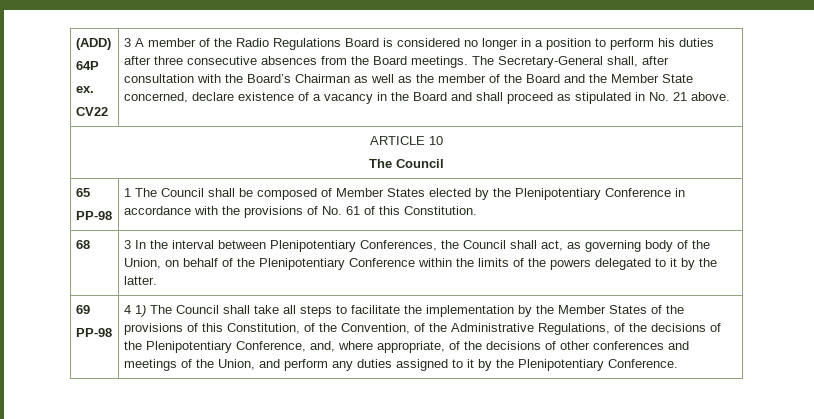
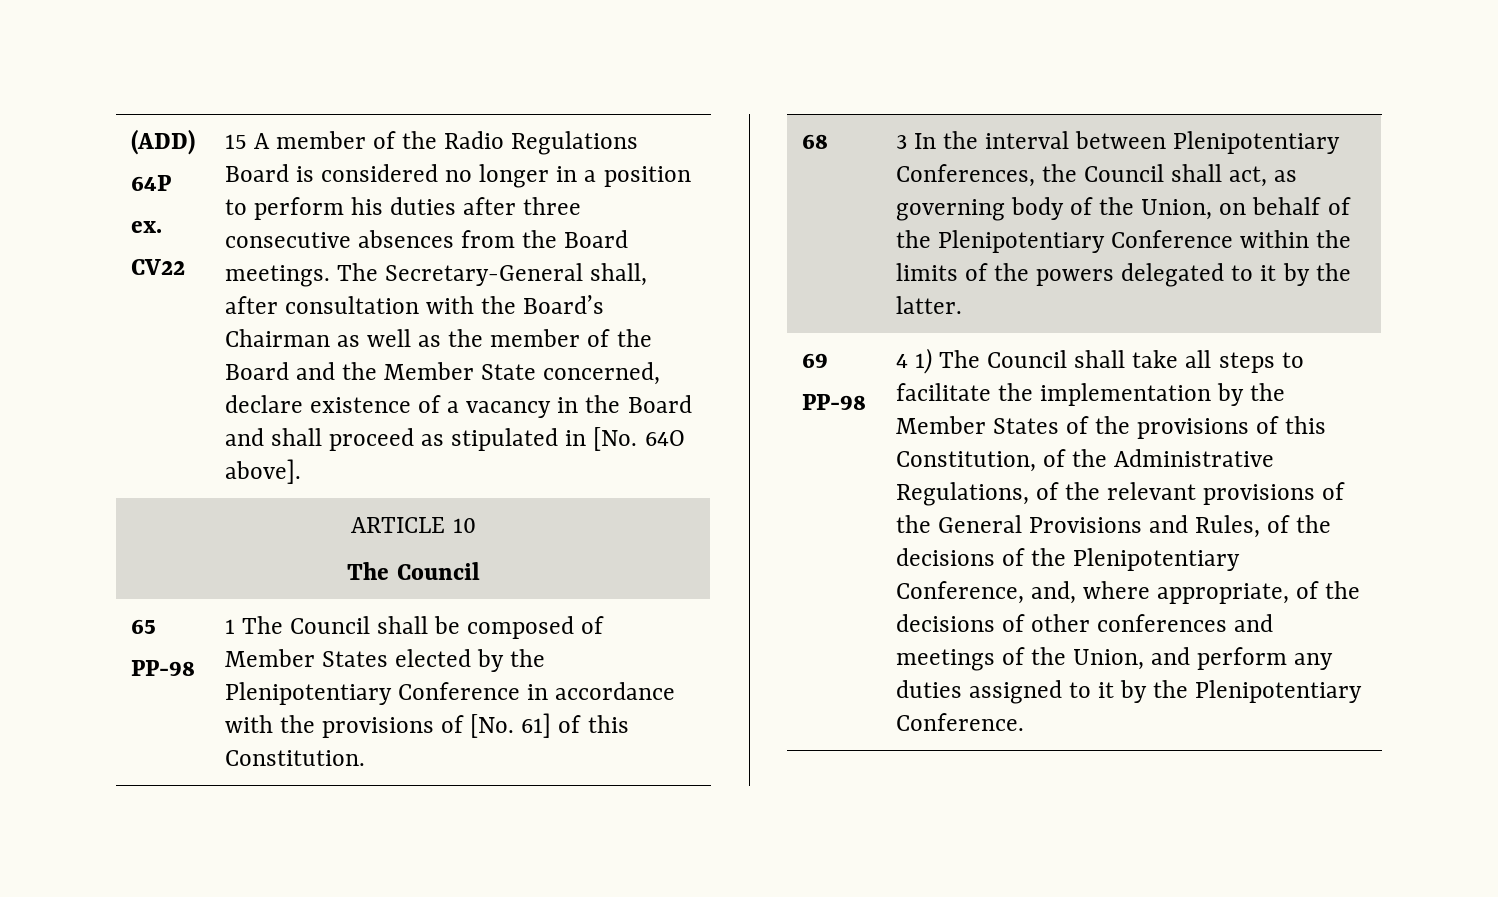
[123,38,131,47] 3 -> [224,134,247,149] 15
[648,92,730,101] No. 21 above. -> [593,427,685,451] [224,459,301,484] [No. 64O above].
[321,206,360,215] No. 61 -> [470,713,552,738] [No. 61]
[340,323,610,335] Convention, of the Administrative Regulations, -> [1114,449,1275,467] [895,482,1346,506] [895,515,1261,538] Administrative Regulations, of the relevant provisions of the General Provisions and Rules,

